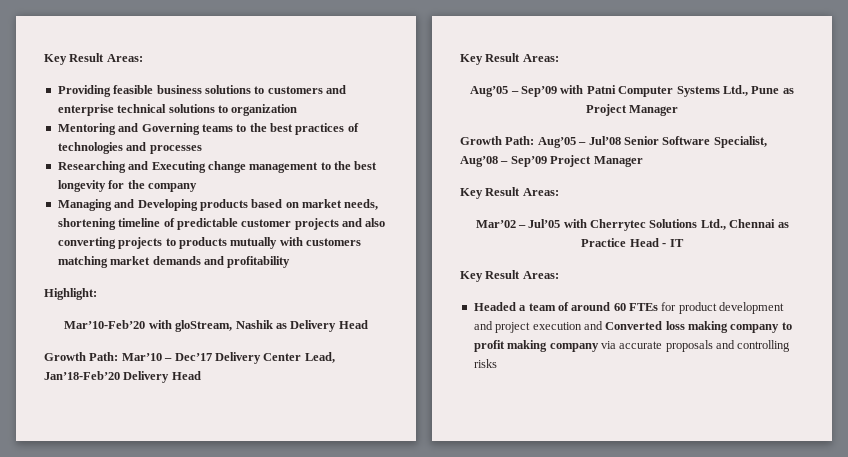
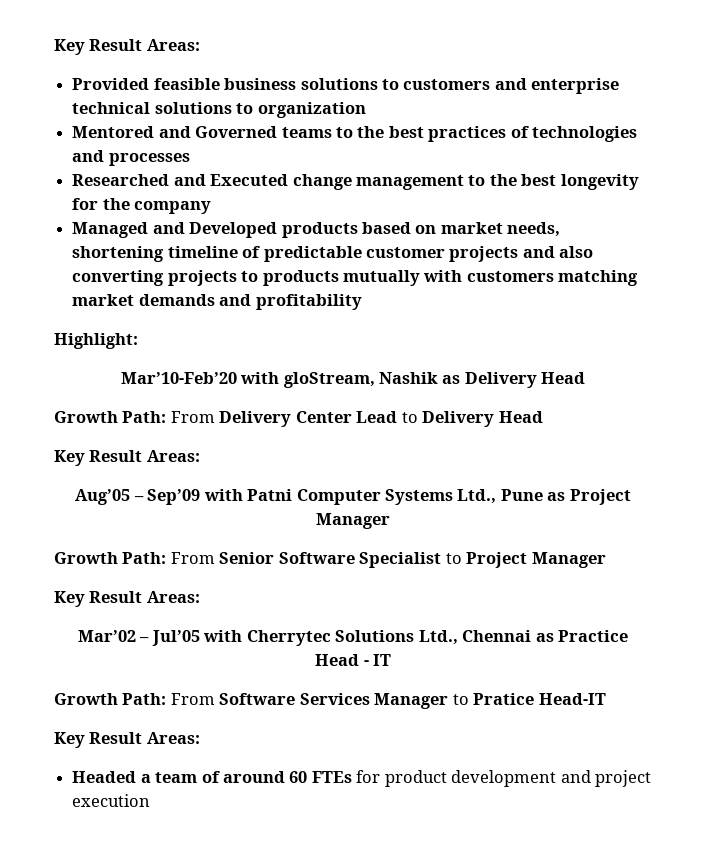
[44,53,143,65] [57,85,111,97] Key Result Areas: // Providing -> [54,39,200,55] [72,78,150,90] Key Result Areas: // Provided
[57,123,200,135] Mentoring and Governing -> [72,126,278,138] Mentored and Governed
[57,161,206,173] Researching and Executing -> [72,174,289,186] Researched and Executed
[57,199,198,211] Managing and Developing -> [72,222,278,238] Managed and Developed
[121,352,335,364] [44,371,120,380] Mar’10 – Dec’17 Delivery Center Lead, Jan’18-Feb’20 -> [170,411,418,427] From Delivery Center Lead to
[537,136,767,148] [460,156,547,167] Aug’05 – Jul’08 Senior Software Specialist, Aug’08 – Sep’09 -> [170,552,462,568] From Senior Software Specialist to
(684, 243) none -> [54,693,606,709] // Growth Path: From Software Services Manager to Pratice Head-IT
[583,321,792,333] [473,340,791,352] [473,359,497,368] and Converted loss making company to profit making company via accurate proposals and controlling risks -> (151, 800) none

